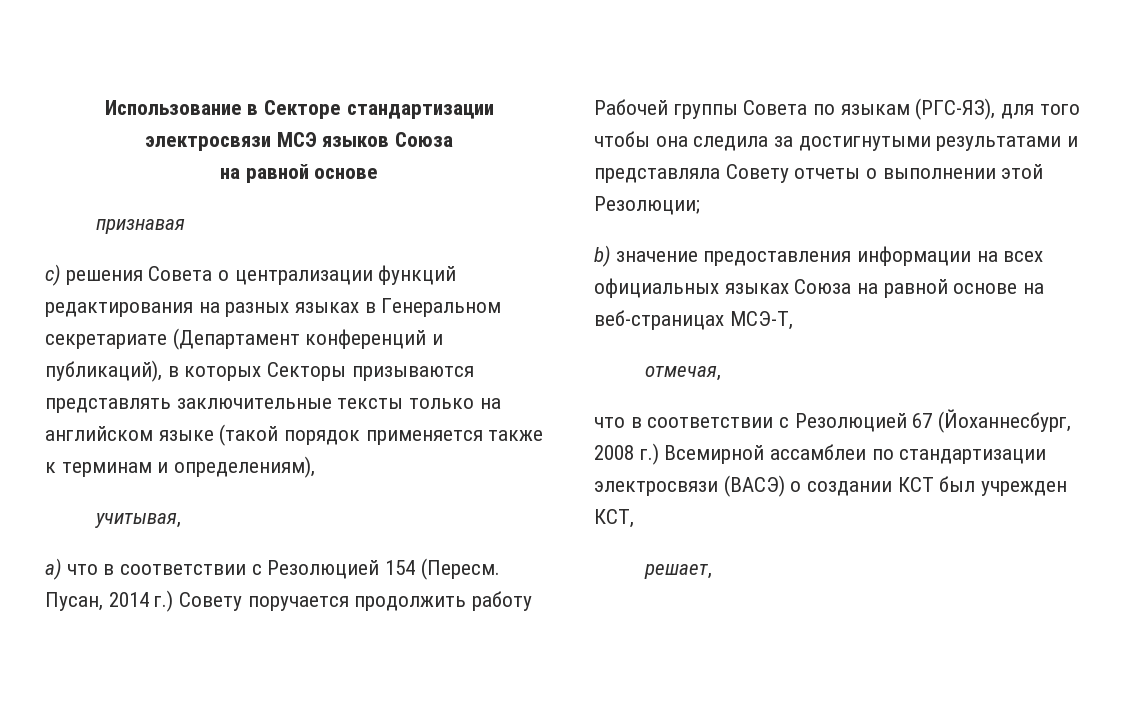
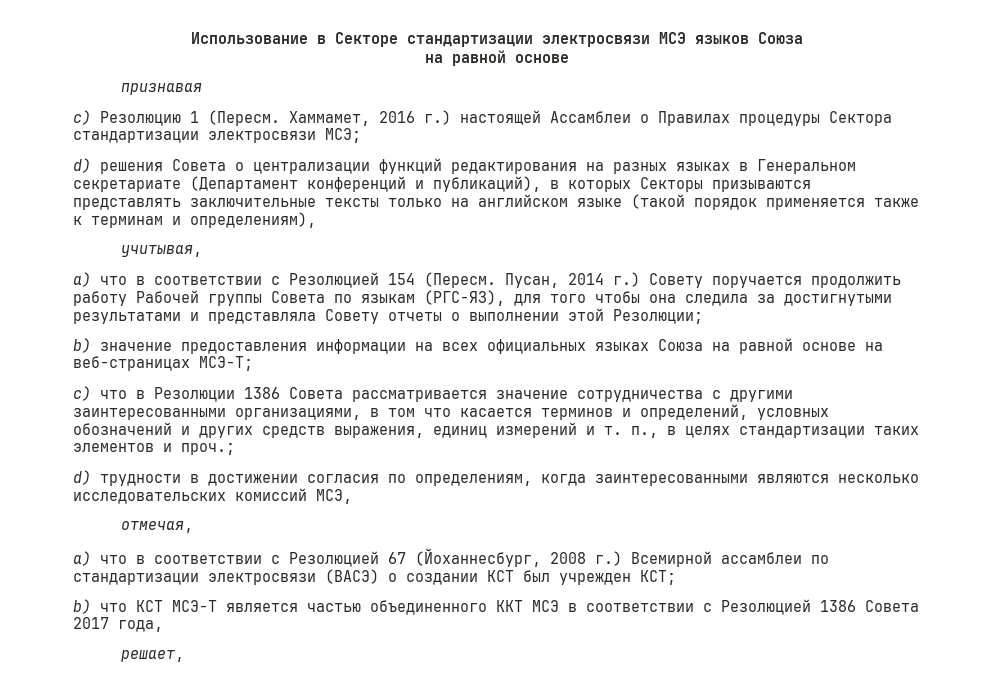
(60, 275) none -> [100,110,892,126] [73,128,361,143] [73,158,91,173] Резолюцию 1 (Пересм. Хаммамет, 2016 г.) настоящей Ассамблеи о Правилах процедуры Сектора стандартизации электросвязи МСЭ; // d)
[729,311,793,330] МСЭ-Т, -> [199,356,253,371] [73,386,793,402] [73,404,829,420] [73,422,919,438] [73,443,235,455] [73,470,919,486] [73,488,352,504] МСЭ-Т; // с) что в Резолюции 1386 Совета рассматривается значение сотрудничества с другими заинтересованными организациями, в том что касается терминов и определений, условных обозначений и других средств выражения, единиц измерений и т. п., в целях стандартизации таких элементов и проч.; // d) трудности в достижении согласия по определениям, когда заинтересованными являются несколько исследовательских комиссий МСЭ,
(721, 373) none -> [73,551,91,566] a)
[594,509,634,528] КСТ, -> [640,570,676,585] [73,599,919,615] [73,617,163,632] КСТ; // b) что КСТ МСЭ-T является частью объединенного ККТ МСЭ в соответствии с Резолюцией 1386 Совета 2017 года,

